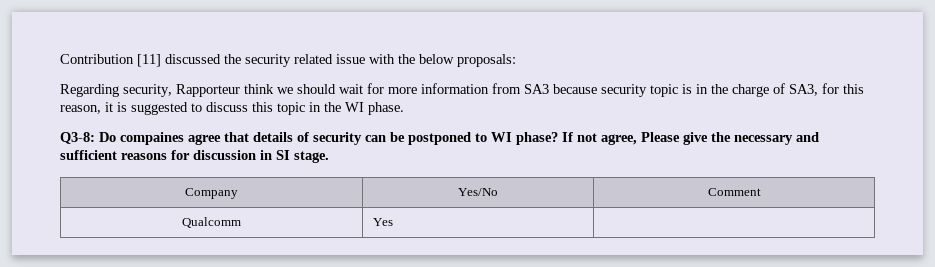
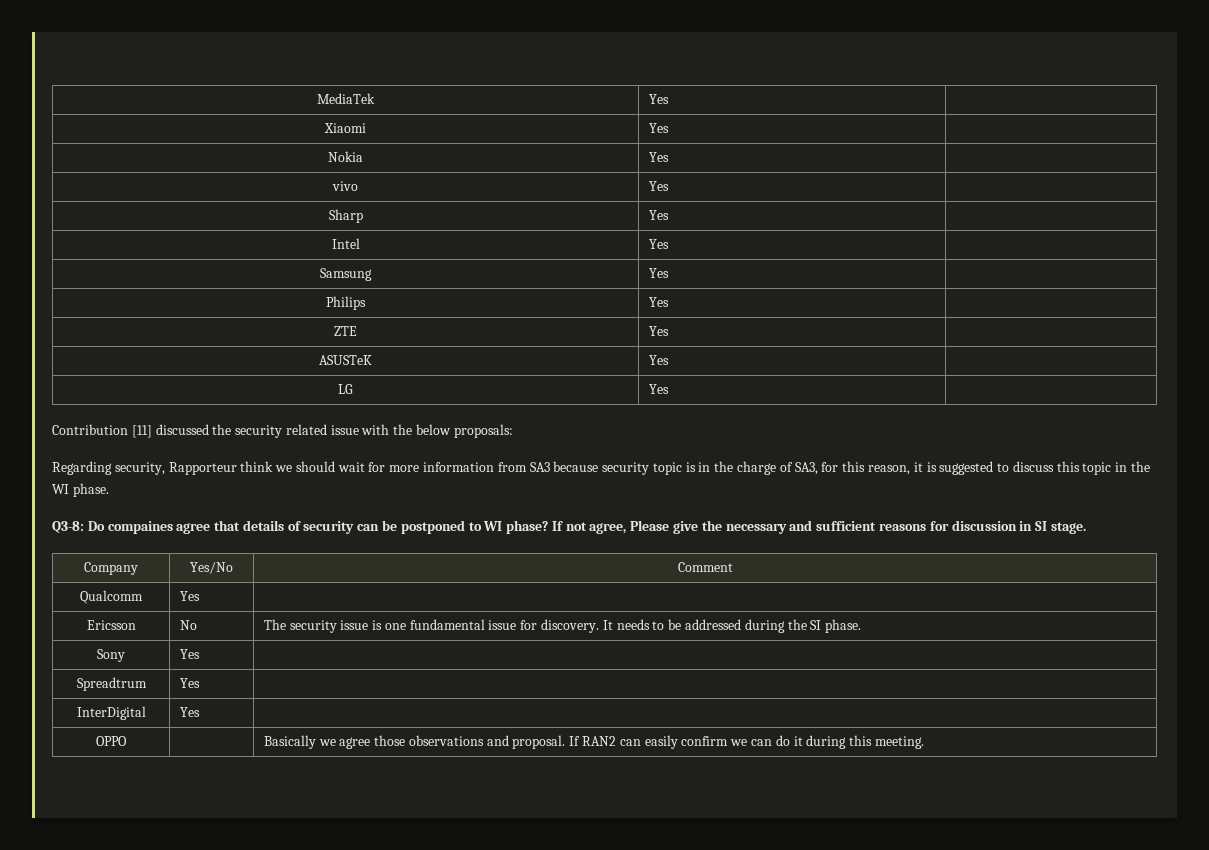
(60, 59) none -> [317,93,375,104] [648,94,669,104] [324,123,366,133] [648,123,669,133] [328,151,363,162] [648,152,669,162] [332,181,358,191] [648,181,669,191] [328,209,363,223] [648,210,669,220] [331,238,360,249] [648,239,669,249] [320,268,372,281] [648,268,669,278] [326,296,366,310] [648,297,669,307] [334,326,357,336] [648,326,669,336] [319,355,372,365] [648,355,669,365] [338,384,353,394] [648,384,669,394] MediaTek | Yes | // Xiaomi | Yes | // Nokia | Yes | // vivo | Yes | // Sharp | Yes | // Intel | Yes | // Samsung | Yes | // Philips | Yes | // ZTE | Yes | // ASUSTeK | Yes | // LG | Yes | //
(393, 222) none -> [86,620,136,630] [179,620,197,630] [263,619,862,633] [97,649,125,662] [179,649,200,659] [76,677,147,691] [179,678,200,688] [76,706,146,720] [179,707,200,717] [96,736,127,746] [263,735,924,749] // Ericsson | No | The security issue is one fundamental issue for discovery. It needs to be addressed during the SI phase. // Sony | Yes | // Spreadtrum | Yes | // InterDigital | Yes | // OPPO | | Basically we agree those observations and proposal. If RAN2 can easily confirm we can do it during this meeting.

